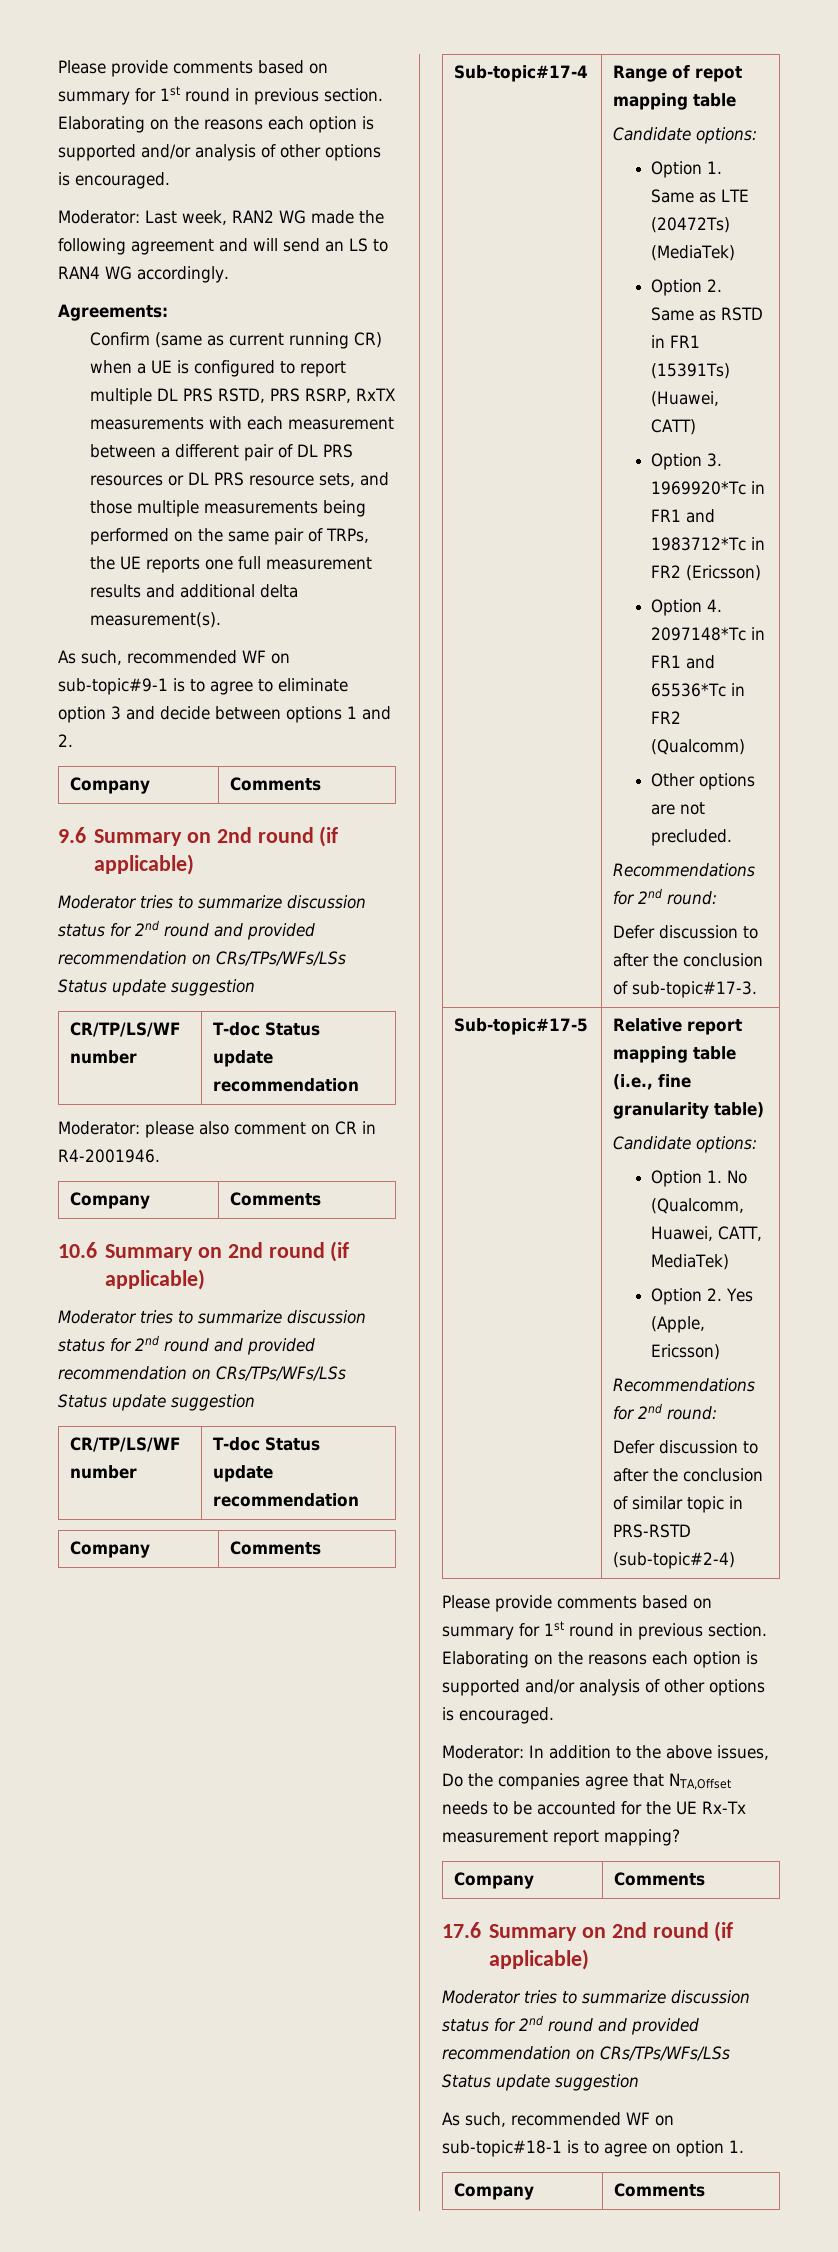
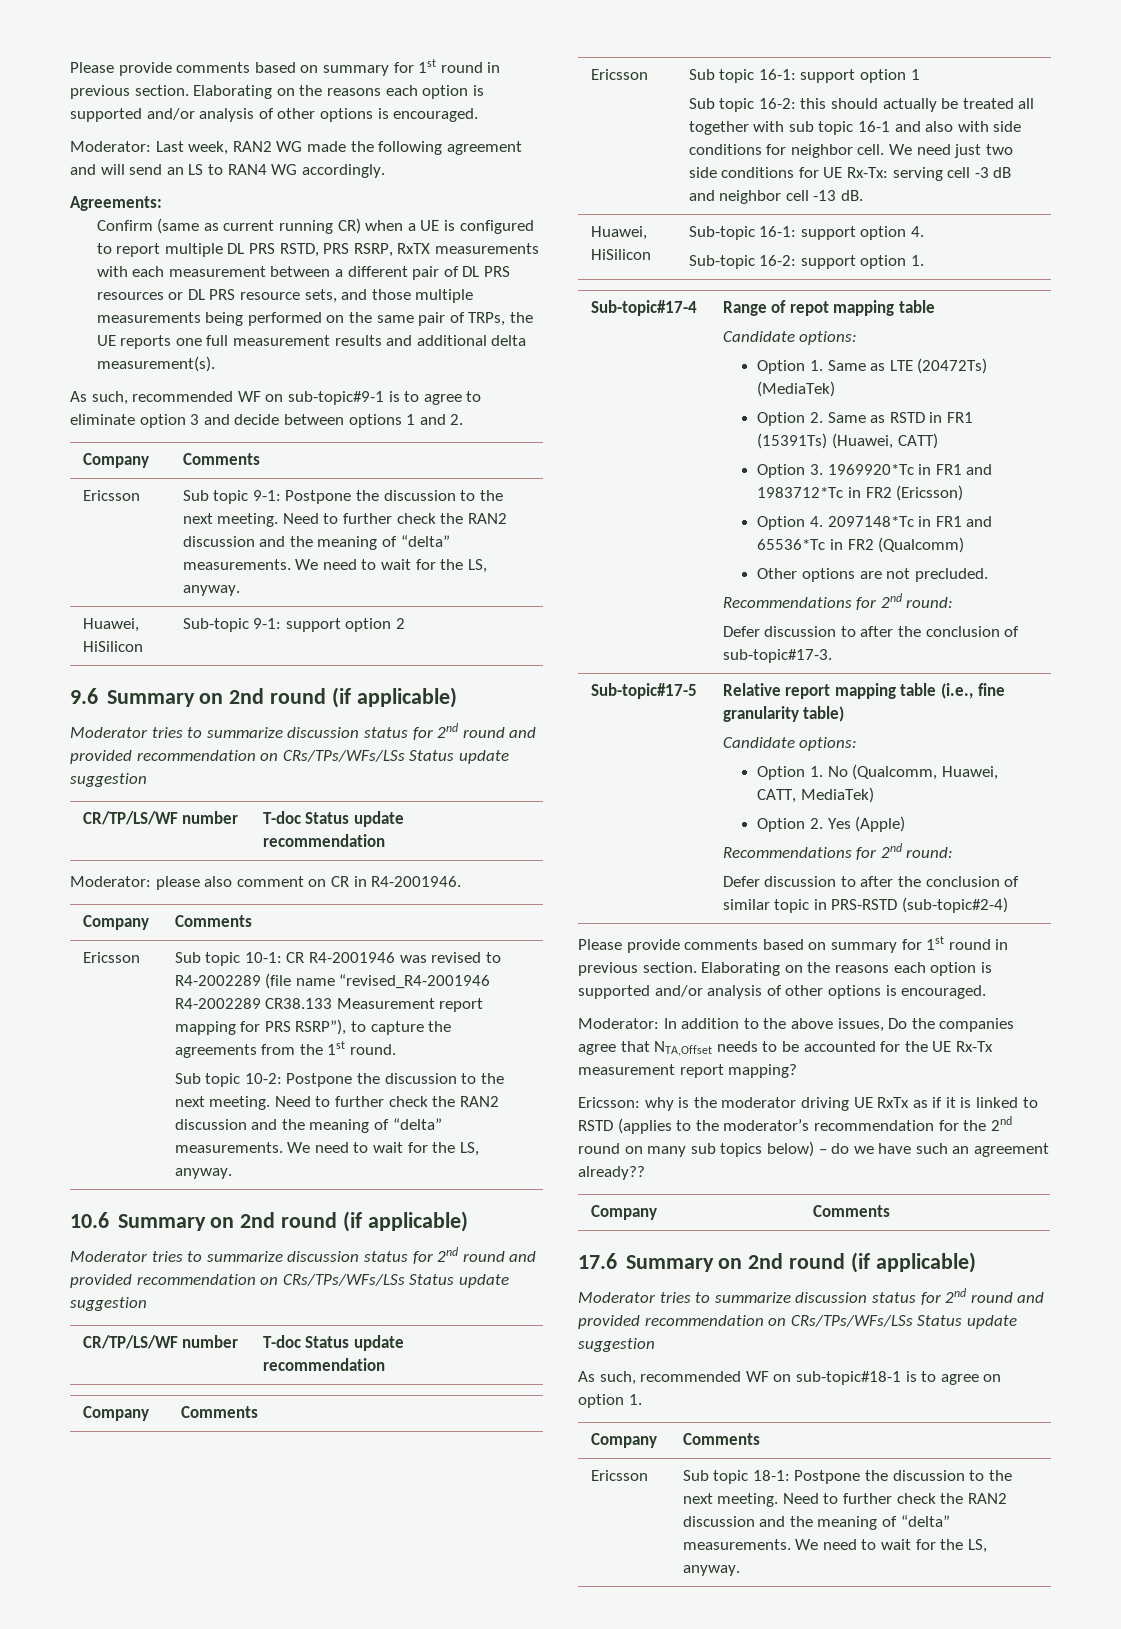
(322, 784) none -> [82,490,140,501] [182,490,503,504] [182,513,507,527] [182,535,450,550] [182,559,487,573] [182,585,240,596] [82,618,139,632] [82,641,143,652] [182,618,406,632] // Ericsson | Sub topic 9-1: Postpone the discussion to the next meeting. Need to further check the RAN2 discussion and the meaning of “delta” measurements. We need to wait for the LS, anyway. // Huawei, HiSilicon | Sub-topic 9-1: support option 2
(322, 1199) none -> [82,952,140,963] [174,952,501,966] [174,973,491,989] [174,998,484,1012] [174,1019,452,1035] [174,1041,397,1058] [174,1073,504,1087] [174,1096,499,1110] [174,1118,442,1133] [174,1142,479,1156] [174,1168,232,1179] // Ericsson | Sub topic 10-1: CR R4-2001946 was revised to R4-2002289 (file name “revised_R4-2001946 R4-2002289 CR38.133 Measurement report mapping for PRS RSRP”), to capture the agreements from the 1st round. // Sub topic 10-2: Postpone the discussion to the next meeting. Need to further check the RAN2 discussion and the meaning of “delta” measurements. We need to wait for the LS, anyway.
(322, 1548) none -> [590,69,648,80] [688,69,920,83] [688,98,1035,112] [688,121,1022,135] [688,144,1013,158] [688,167,1012,181] [688,190,864,204] [590,226,647,240] [590,249,651,260] [688,226,925,240] [688,255,925,269] // Ericsson | Sub topic 16-1: support option 1 // Sub topic 16-2: this should actually be treated all together with sub topic 16-1 and also with side conditions for neighbor cell. We need just two side conditions for UE Rx-Tx: serving cell -3 dB and neighbor cell -13 dB. // Huawei, HiSilicon | Sub-topic 16-1: support option 4. // Sub-topic 16-2: support option 1.
[650,1316,705,1333] [650,1344,720,1360] (Apple, Ericsson) -> [855,816,906,832] (Apple)
(680, 1837) none -> [578,1097,1038,1111] [578,1116,1012,1134] [578,1141,1050,1157] [578,1166,645,1180] // Ericsson: why is the moderator driving UE RxTx as if it is linked to RSTD (applies to the moderator’s recommendation for the 2nd round on many sub topics below) – do we have such an agreement already??
(706, 2190) none -> [590,1470,648,1481] [682,1470,1012,1484] [682,1493,1007,1507] [682,1515,950,1530] [682,1539,987,1553] [682,1565,740,1576] // Ericsson | Sub topic 18-1: Postpone the discussion to the next meeting. Need to further check the RAN2 discussion and the meaning of “delta” measurements. We need to wait for the LS, anyway.

